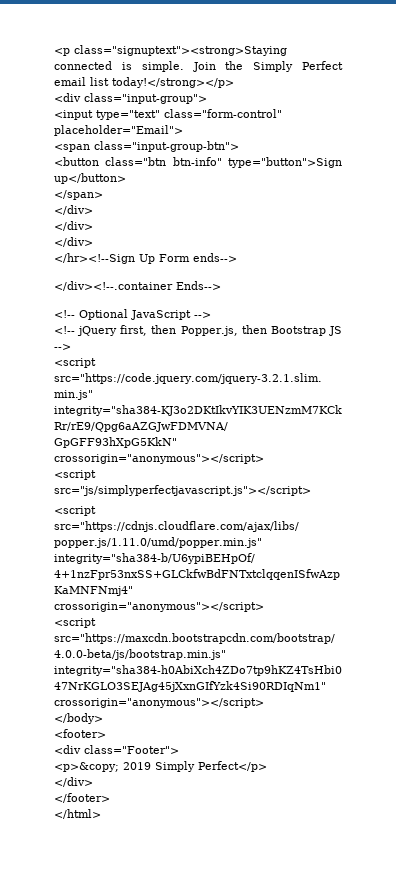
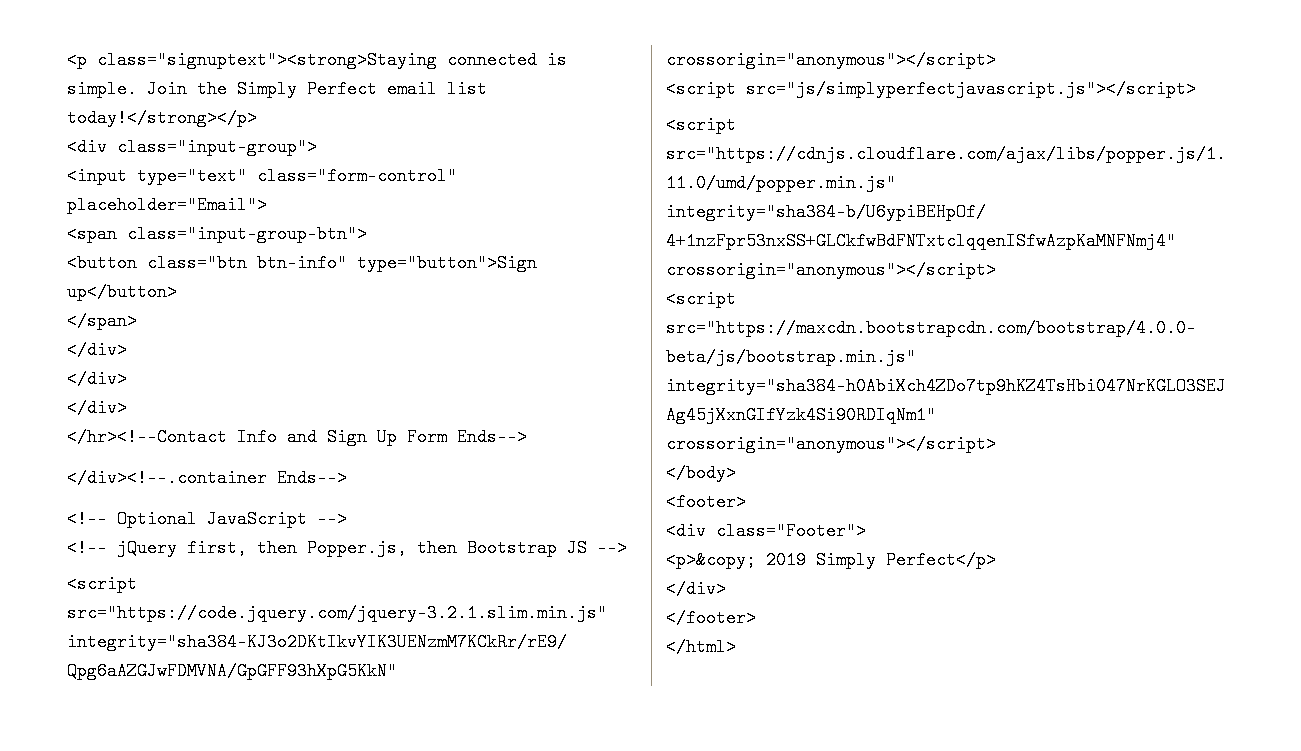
[54,253,135,264] </hr><!--Sign -> [67,428,367,446] </hr><!--Contact Info and Sign
[193,253,237,262] ends--> -> [457,428,527,446] Ends-->

